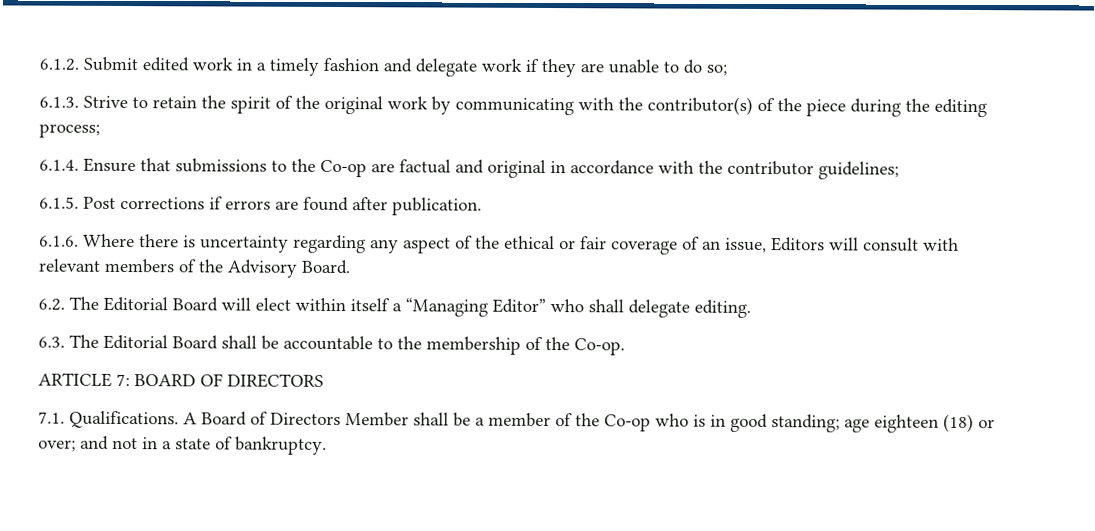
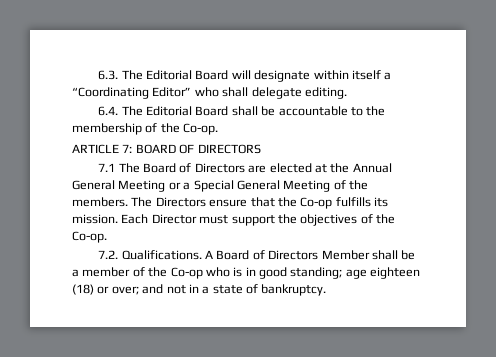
[39,56,727,78] [39,95,987,118] [39,123,100,138] [39,157,899,180] [39,196,482,216] [39,233,959,255] [38,258,351,278] [38,298,65,311] 6.1.2. Submit edited work in a timely fashion and delegate work if they are unable to do so; // 6.1.3. Strive to retain the spirit of the original work by communicating with the contributor(s) of the piece during the editing process; // 6.1.4. Ensure that submissions to the Co-op are factual and original in accordance with the contributor guidelines; // 6.1.5. Post corrections if errors are found after publication. // 6.1.6. Where there is uncertainty regarding any aspect of the ethical or fair coverage of an issue, Editors will consult with relevant members of the Advisory Board. // 6.2. -> [98,70,119,80] 6.3.
[255,297,291,311] elect -> [254,70,311,82] designate
[405,297,488,317] “Managing -> [72,87,149,99] “Coordinating
[38,336,65,348] 6.3. -> [98,106,119,116] 6.4.
[38,411,65,424] 7.1. -> [98,163,392,173] [72,180,368,192] [72,197,388,209] [72,214,395,226] [72,231,107,243] [98,250,119,259] 7.1 The Board of Directors are elected at the Annual General Meeting or a Special General Meeting of the members. The Directors ensure that the Co-op fulfills its mission. Each Director must support the objectives of the Co-op. // 7.2.

